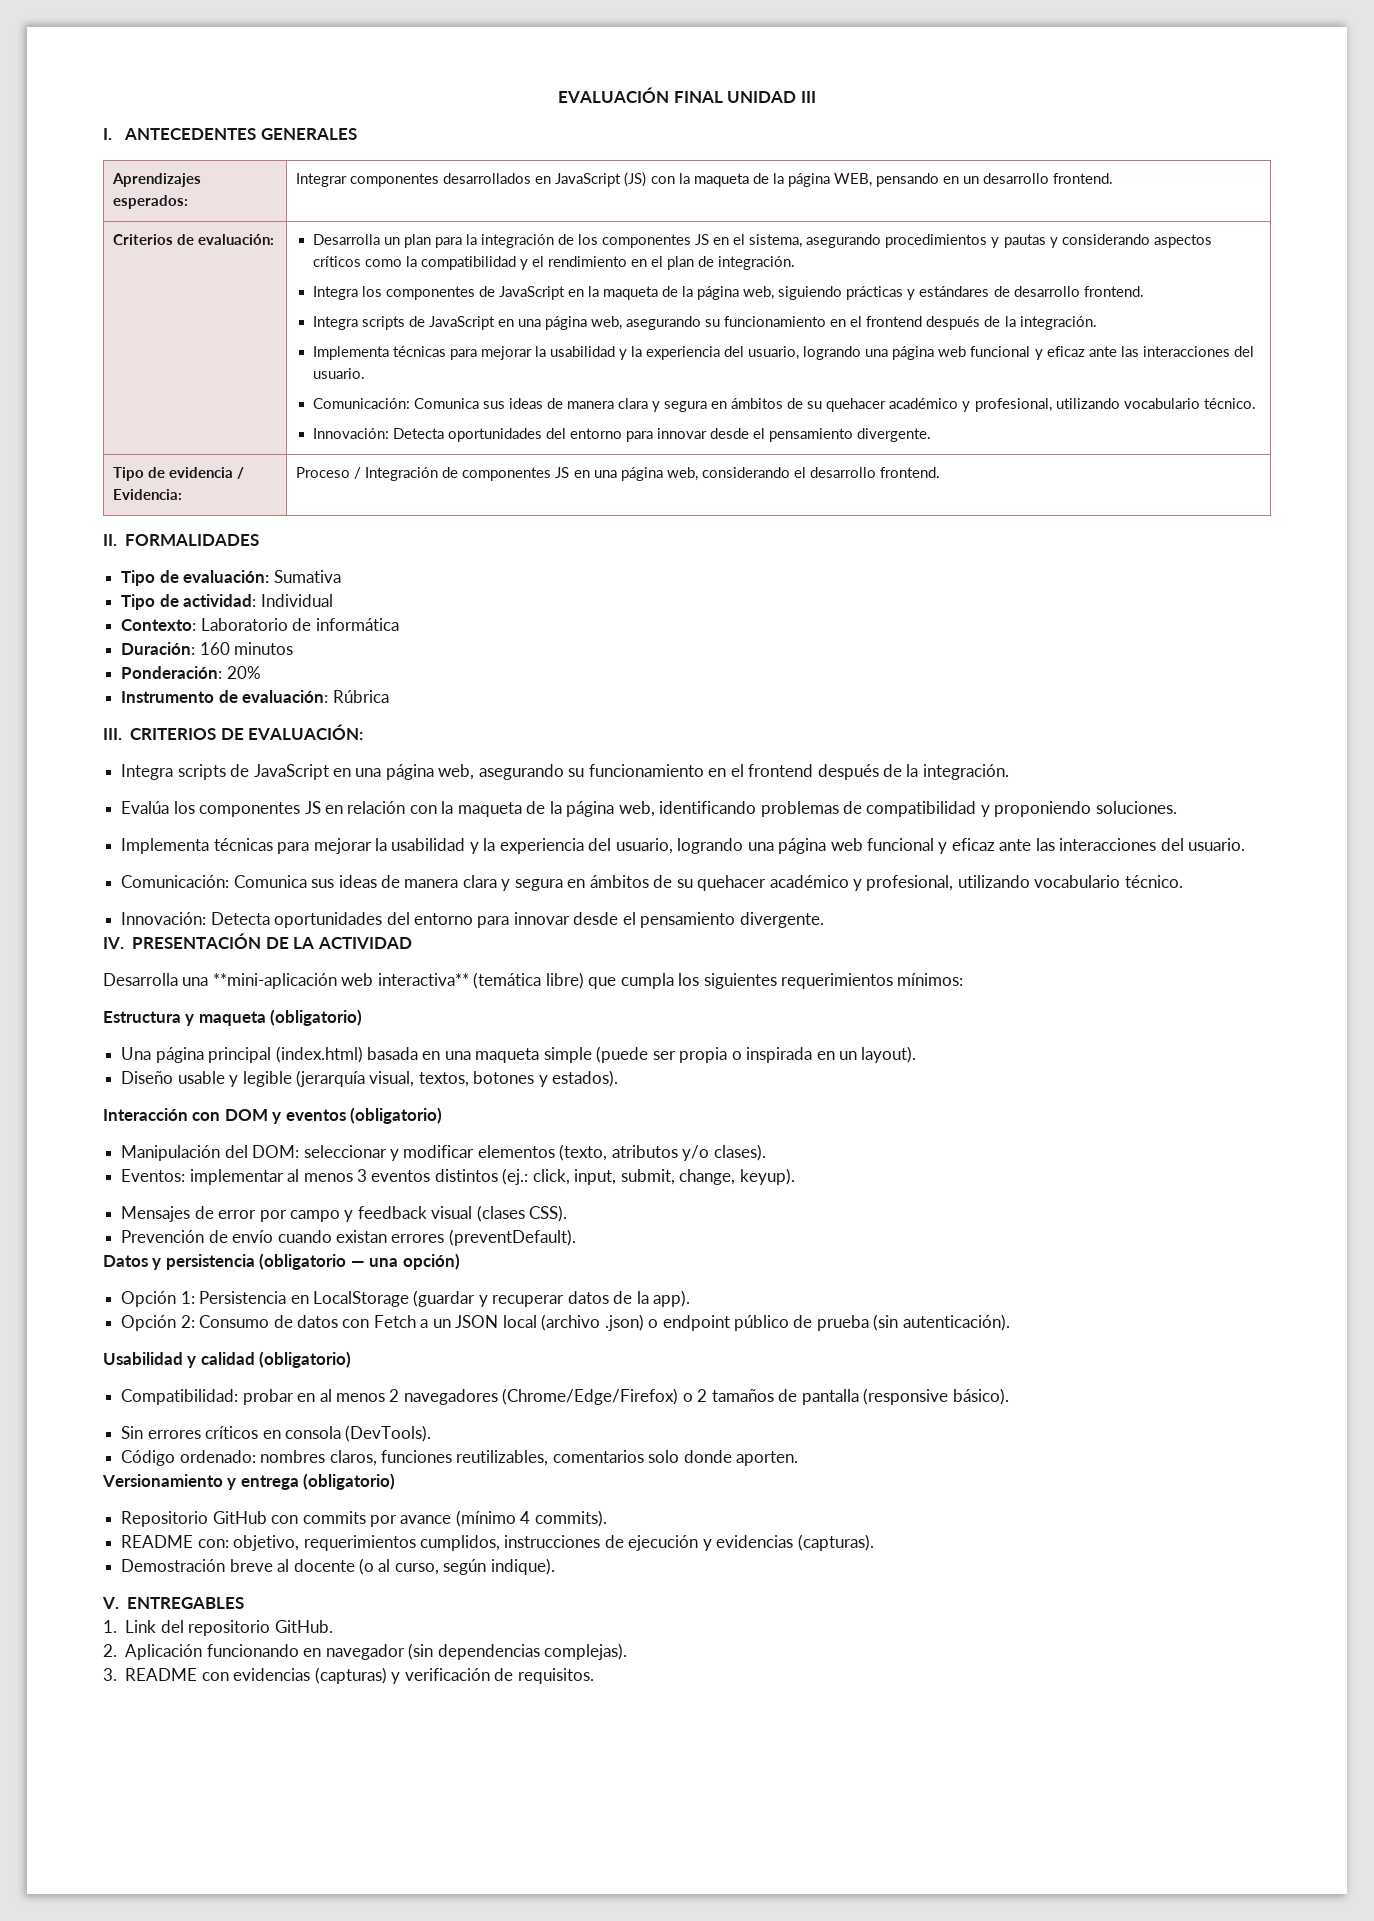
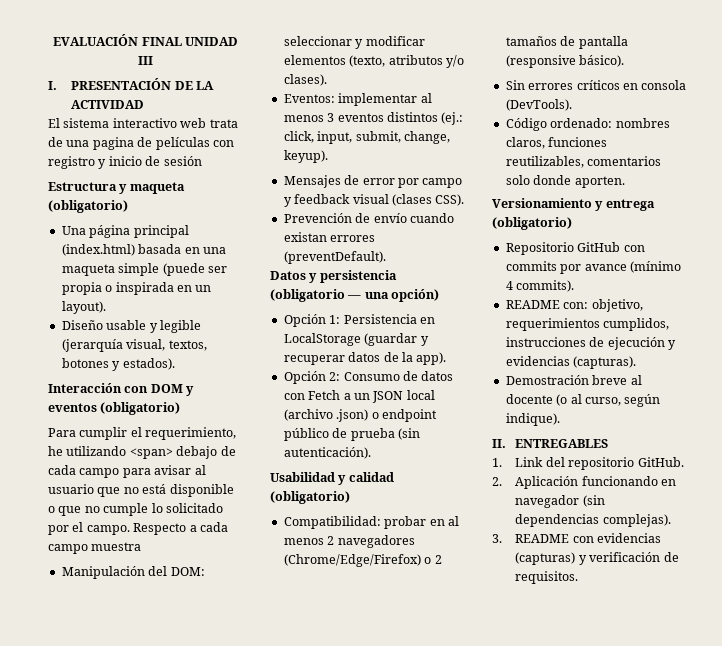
[124,128,357,140] [112,173,202,187] [113,195,189,209] [296,172,1114,187] [113,234,275,245] [312,234,1212,248] [312,256,796,270] [312,286,1144,300] [312,316,1097,330] [312,346,1254,360] [312,368,365,379] [312,398,1256,412] [312,428,932,442] [113,467,245,481] [113,489,183,500] [296,467,940,481] [103,534,260,546] [121,570,341,586] [121,594,333,610] [121,618,399,631] [121,642,294,655] [121,666,261,679] [121,690,389,703] [103,724,364,740] [121,764,1009,780] [121,801,1177,817] [121,838,1246,854] [121,875,1183,891] [121,912,824,928] [103,933,412,949] [103,972,964,989] ANTECEDENTES GENERALES // Aprendizajes esperados: | Integrar componentes desarrollados en JavaScript (JS) con la maqueta de la página WEB, pensando en un desarrollo frontend. // Criterios de evaluación: | Desarrolla un plan para la integración de los componentes JS en el sistema, asegurando procedimientos y pautas y considerando aspectos críticos como la compatibilidad y el rendimiento en el plan de integración. // Integra los componentes de JavaScript en la maqueta de la página web, siguiendo prácticas y estándares de desarrollo frontend. // Integra scripts de JavaScript en una página web, asegurando su funcionamiento en el frontend después de la integración. // Implementa técnicas para mejorar la usabilidad y la experiencia del usuario, logrando una página web funcional y eficaz ante las interacciones del usuario. // Comunicación: Comunica sus ideas de manera clara y segura en ámbitos de su quehacer académico y profesional, utilizando vocabulario técnico. // Innovación: Detecta oportunidades del entorno para innovar desde el pensamiento divergente. // Tipo de evidencia / Evidencia: | Proceso / Integración de componentes JS en una página web, considerando el desarrollo frontend. // II. FORMALIDADES // Tipo de evaluación: Sumativa // Tipo de actividad: Individual // Contexto: Laboratorio de informática // Duración: 160 minutos // Ponderación: 20% // Instrumento de evaluación: Rúbrica // III. CRITERIOS DE EVALUACIÓN: // Integra scripts de JavaScript en una página web, asegurando su funcionamiento en el frontend después de la integración. // Evalúa los componentes JS en relación con la maqueta de la página web, identificando problemas de compatibilidad y proponiendo soluciones. // Implementa técnicas para mejorar la usabilidad y la experiencia del usuario, logrando una página web funcional y eficaz ante las interacciones del usuario. // Comunicación: Comunica sus ideas de manera clara y segura en ámbitos de su quehacer académico y profesional, utilizando vocabulario técnico. // Innovación: Detecta oportunidades del entorno para innovar desde el pensamiento divergente. // IV. PRESENTACIÓN DE LA ACTIVIDAD // Desarrolla una **mini-aplicación web interactiva** (temática libre) que cumpla los siguientes requerimientos mínimos: -> [71,78,215,90] [71,100,145,109] [48,118,238,128] [48,137,234,150] [48,156,202,169] PRESENTACIÓN DE LA ACTIVIDAD // El sistema interactivo web trata de una pagina de películas con registro y inicio de sesión
(443, 1115) none -> [48,427,237,440] [48,446,236,459] [48,465,206,478] [48,484,234,497] [48,503,223,516] [48,522,228,535] [48,542,142,554] // Para cumplir el requerimiento, he utilizando <span> debajo de cada campo para avisar al usuario que no está disponible o que no cumple lo solicitado por el campo. Respecto a cada campo muestra
[102,1597,119,1609] V. -> [492,439,506,448] II.

